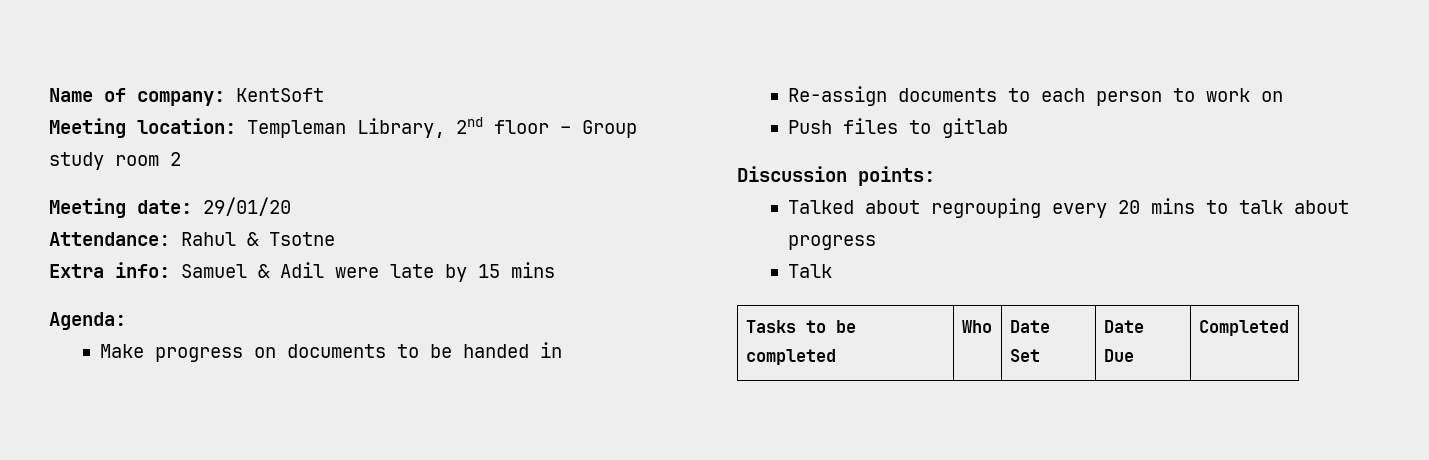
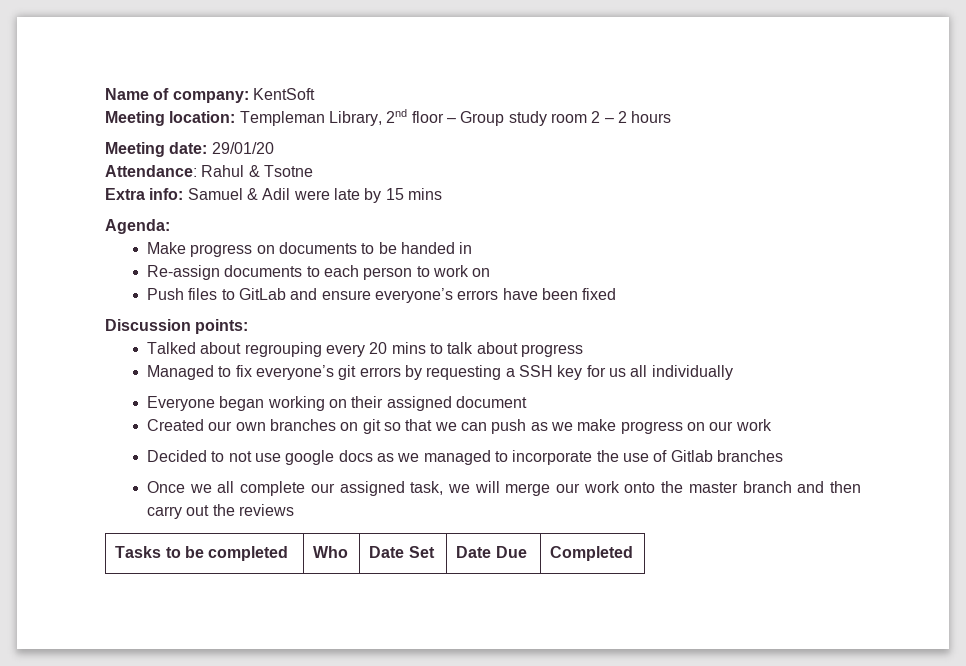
(181, 159) none -> [604,111,672,123] – 2 hours
[942,118,1009,138] gitlab -> [239,288,617,303] GitLab and ensure everyone’s errors have been fixed
[788,264,833,278] Talk -> [147,365,733,380] [147,396,527,411] [147,419,772,434] [147,450,783,465] [147,481,861,496] [147,504,295,519] Managed to fix everyone’s git errors by requesting a SSH key for us all individually // Everyone began working on their assigned document // Created our own branches on git so that we can push as we make progress on our work // Decided to not use google docs as we managed to incorporate the use of Gitlab branches // Once we all complete our assigned task, we will merge our work onto the master branch and then carry out the reviews

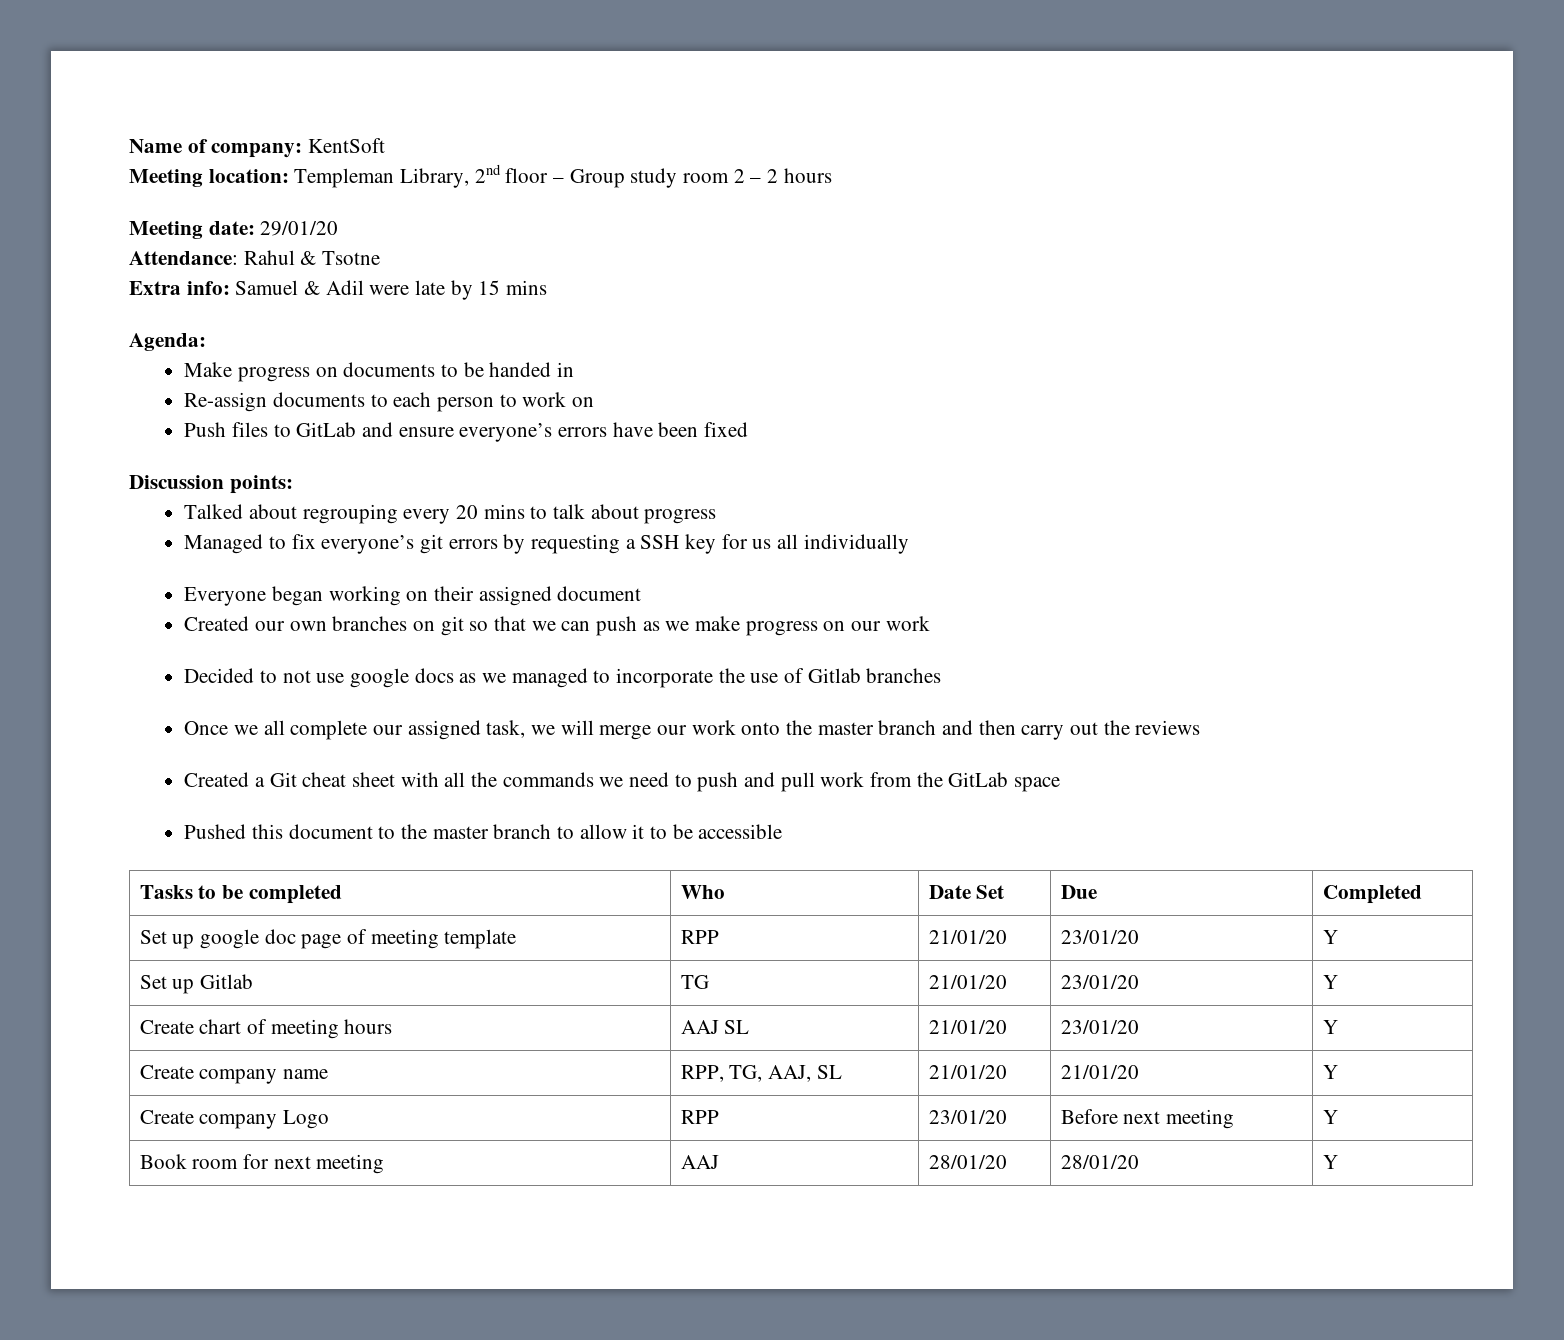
(295, 510) none -> [184,772,1061,792] [184,824,783,839] // Created a Git cheat sheet with all the commands we need to push and pull work from the GitLab space // Pushed this document to the master branch to allow it to be accessible
[456,546,492,558] Date -> (1005, 892) none
(634, 553) none -> [139,929,517,949] [680,930,719,944] [928,930,1007,944] [1060,930,1139,944] [1322,930,1338,944] [139,974,253,994] [680,975,709,989] [928,975,1007,989] [1060,975,1139,989] [1322,975,1338,989] [139,1019,393,1039] [680,1020,750,1034] [928,1020,1007,1034] [1060,1020,1139,1034] [1322,1020,1338,1034] [139,1065,328,1084] [680,1065,842,1082] [928,1065,1007,1079] [1060,1065,1139,1079] [1322,1065,1338,1079] [139,1110,329,1129] [680,1110,719,1124] [928,1110,1007,1124] [1060,1109,1234,1129] [1322,1110,1338,1124] [139,1154,385,1174] [680,1155,719,1169] [928,1155,1007,1169] [1060,1155,1139,1169] [1322,1155,1338,1169] // Set up google doc page of meeting template | RPP | 21/01/20 | 23/01/20 | Y // Set up Gitlab | TG | 21/01/20 | 23/01/20 | Y // Create chart of meeting hours | AAJ SL | 21/01/20 | 23/01/20 | Y // Create company name | RPP, TG, AAJ, SL | 21/01/20 | 21/01/20 | Y // Create company Logo | RPP | 23/01/20 | Before next meeting | Y // Book room for next meeting | AAJ | 28/01/20 | 28/01/20 | Y

